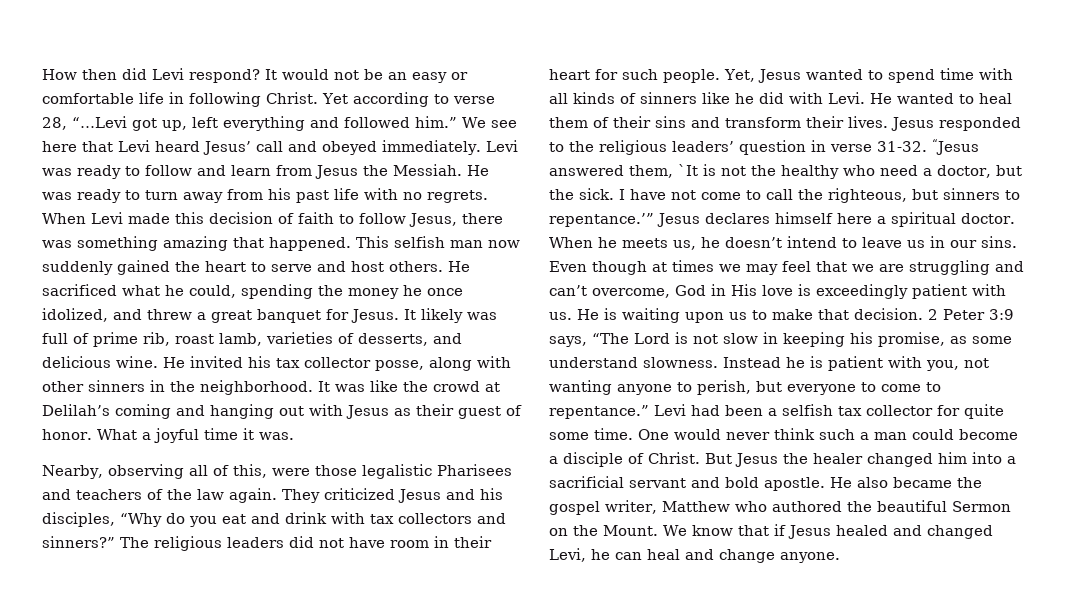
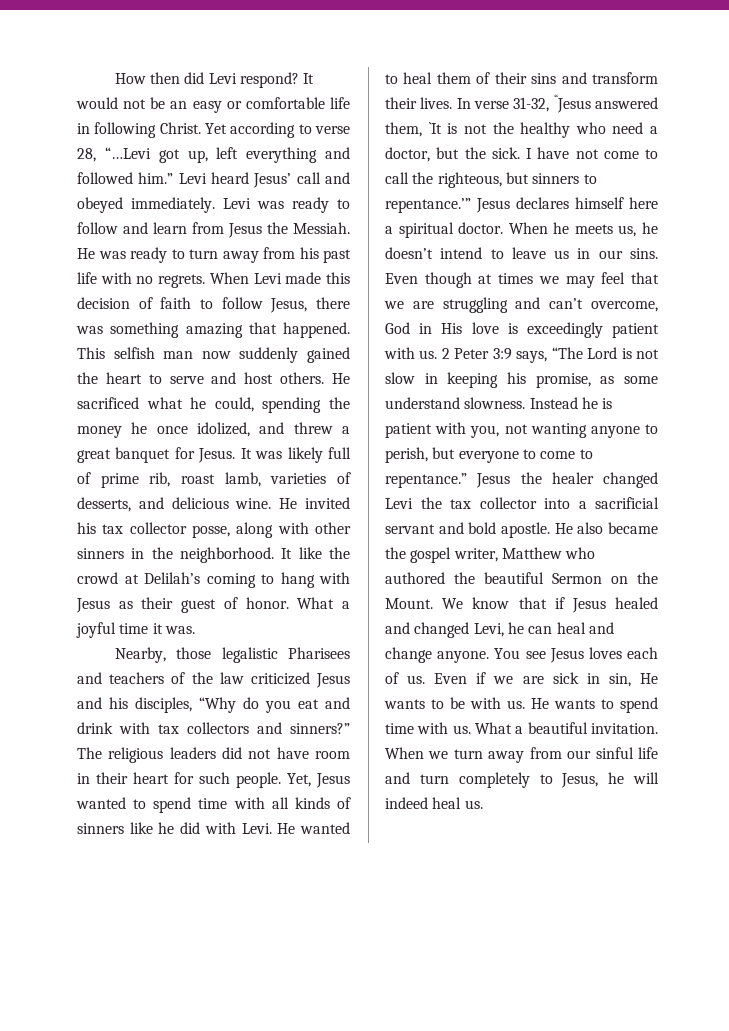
[462,117,517,128] [42,141,113,152] We see here that -> (174, 178) none
[421,308,497,323] likely was -> [255,447,323,463] was likely
[335,384,365,392] was -> (293, 553) none
[176,404,304,419] and hanging out -> [261,572,315,588] to hang
[107,464,310,479] observing all of this, were -> (166, 655) none
[229,488,320,503] again. They -> (244, 678) none
[891,117,1021,131] [549,140,927,155] Jesus responded to the religious leaders’ question in verse 31-32. -> [456,97,550,112] In verse 31-32,
[577,308,923,323] He is waiting upon us to make that decision. -> (438, 354) none
[654,404,1004,419] [549,428,1018,440] [549,452,967,467] Levi had been a selfish tax collector for quite some time. One would never think such a man could become a disciple of Christ. But Jesus the healer changed him -> [476,472,658,488] [385,497,537,509] Jesus the healer changed Levi the tax collector
(840, 557) none -> [494,647,658,663] [385,672,658,687] [384,697,658,713] [385,722,658,734] [385,747,658,763] [385,772,659,788] [385,797,483,809] You see Jesus loves each of us. Even if we are sick in sin, He wants to be with us. He wants to spend time with us. What a beautiful invitation. When we turn away from our sinful life and turn completely to Jesus, he will indeed heal us.

